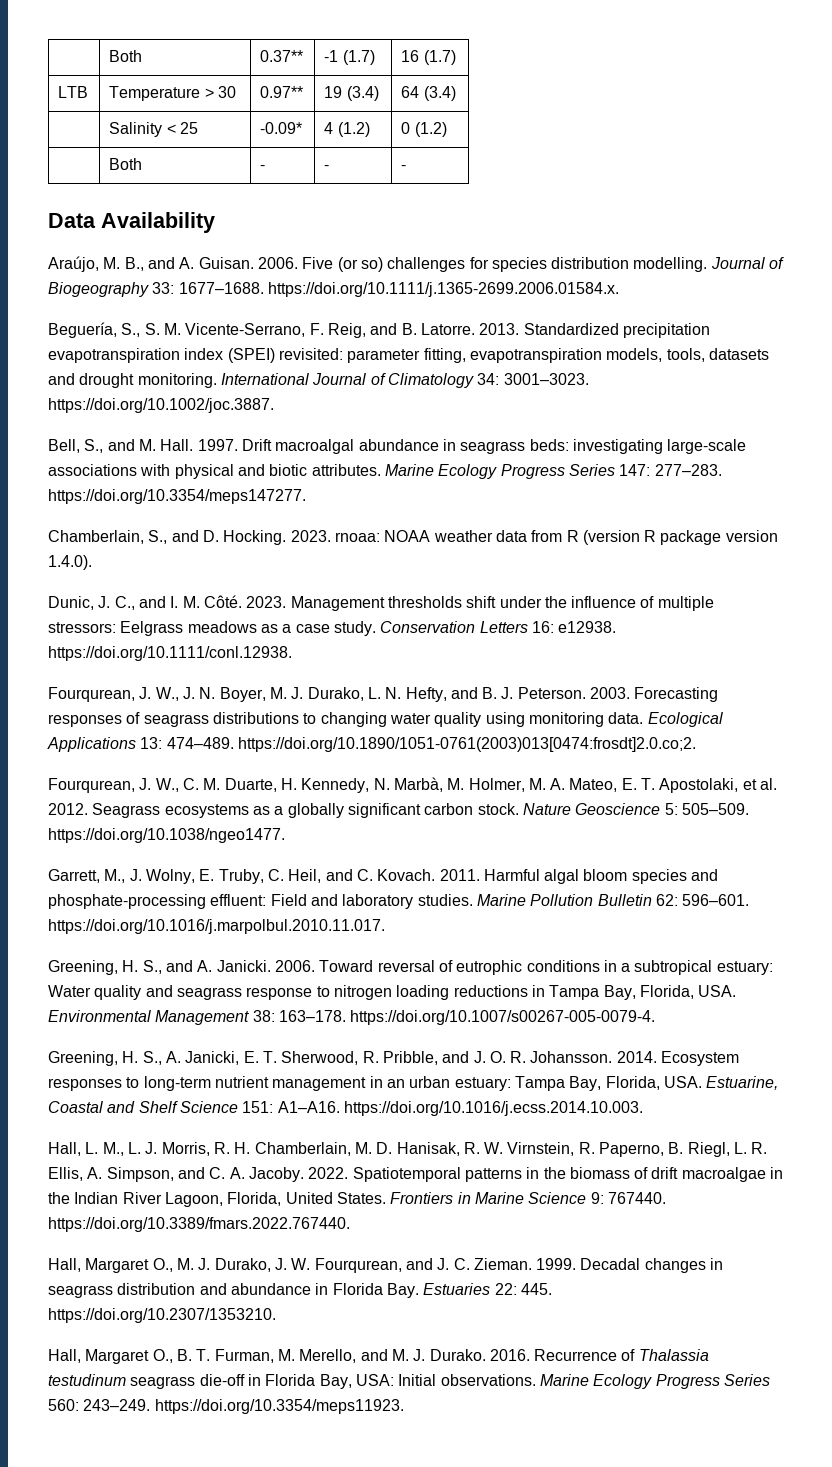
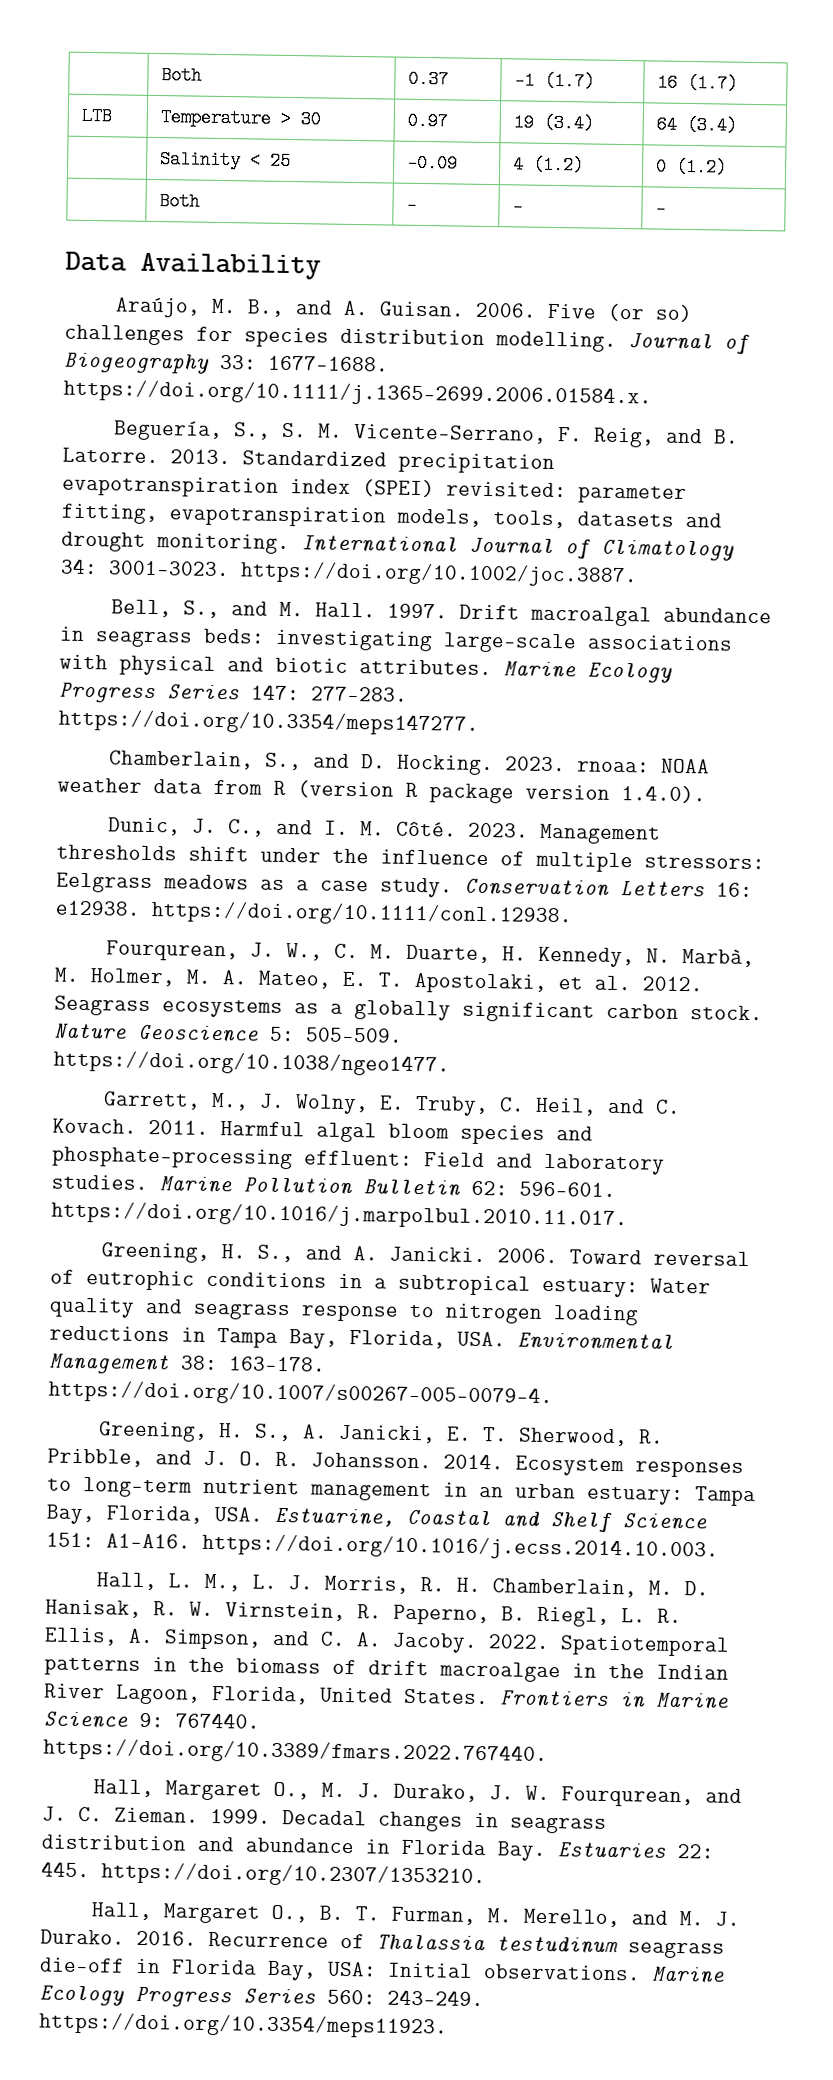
[109,50,143,62] [260,50,304,62] | Both | 0.37** -> [160,66,202,85] [407,69,449,89] | Both | 0.37
[260,86,304,98] 0.97** -> [406,111,448,131] 0.97
[260,122,303,134] -0.09* -> [406,153,458,173] -0.09
[48,687,719,702] [48,712,723,727] [47,737,696,752] // Fourqurean, J. W., J. N. Boyer, M. J. Durako, L. N. Hefty, and B. J. Peterson. 2003. Forecasting responses of seagrass distributions to changing water quality using monitoring data. Ecological Applications 13: 474–489. https://doi.org/10.1890/1051-0761(2003)013[0474:frosdt]2.0.co;2. -> (573, 914) none

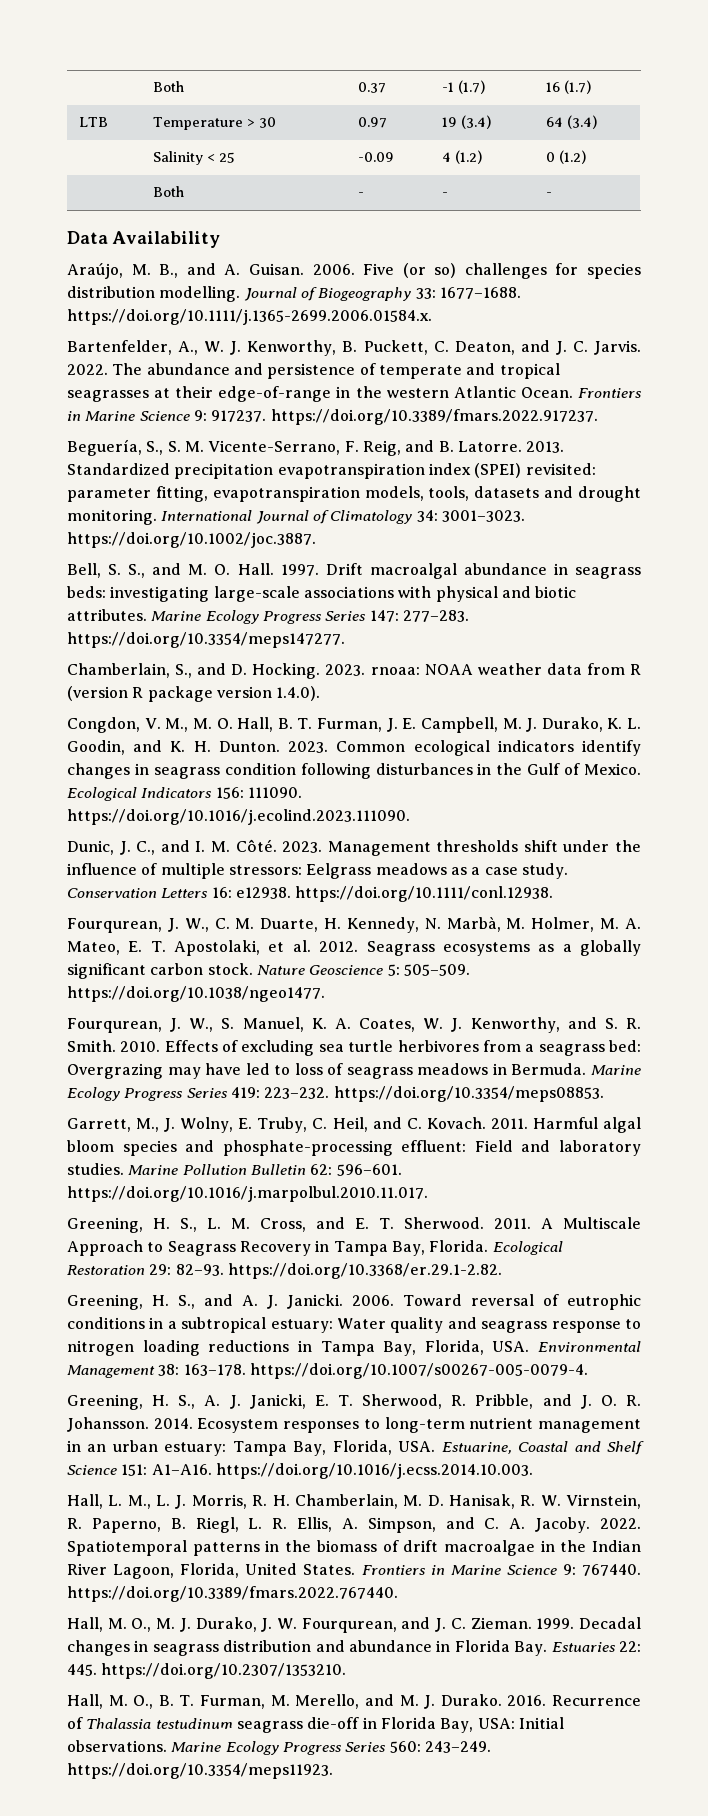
(652, 393) none -> [67,340,641,356] [67,363,560,379] [67,386,642,402] [67,409,598,425] // Bartenfelder, A., W. J. Kenworthy, B. Puckett, C. Deaton, and J. C. Jarvis. 2022. The abundance and persistence of temperate and tropical seagrasses at their edge-of-range in the western Atlantic Ocean. Frontiers in Marine Science 9: 917237. https://doi.org/10.3389/fmars.2022.917237.
(172, 608) none -> [108,564,122,575] S.
(304, 609) none -> [214,564,231,575] O.
(706, 794) none -> [67,717,641,733] [67,740,641,756] [67,763,642,779] [67,787,302,801] [67,809,410,825] // Congdon, V. M., M. O. Hall, B. T. Furman, J. E. Campbell, M. J. Durako, K. L. Goodin, and K. H. Dunton. 2023. Common ecological indicators identify changes in seagrass condition following disturbances in the Gulf of Mexico. Ecological Indicators 156: 111090. https://doi.org/10.1016/j.ecolind.2023.111090.
(450, 1063) none -> [67,1017,641,1033] [67,1040,642,1056] [67,1063,642,1079] [67,1086,604,1102] // Fourqurean, J. W., S. Manuel, K. A. Coates, W. J. Kenworthy, and S. R. Smith. 2010. Effects of excluding sea turtle herbivores from a seagrass bed: Overgrazing may have led to loss of seagrass meadows in Bermuda. Marine Ecology Progress Series 419: 223–232. https://doi.org/10.3354/meps08853.
(628, 1215) none -> [67,1217,641,1233] [67,1240,563,1256] [67,1263,502,1279] // Greening, H. S., L. M. Cross, and E. T. Sherwood. 2011. A Multiscale Approach to Seagrass Recovery in Tampa Bay, Florida. Ecological Restoration 29: 82–93. https://doi.org/10.3368/er.29.1-2.82.
(378, 1253) none -> [267,1295,279,1309] J.
(328, 1431) none -> [229,1395,241,1409] J.
[164,1780,262,1801] Margaret -> [107,1618,127,1629] M.
[162,1903,261,1924] Margaret -> [108,1695,128,1706] M.

